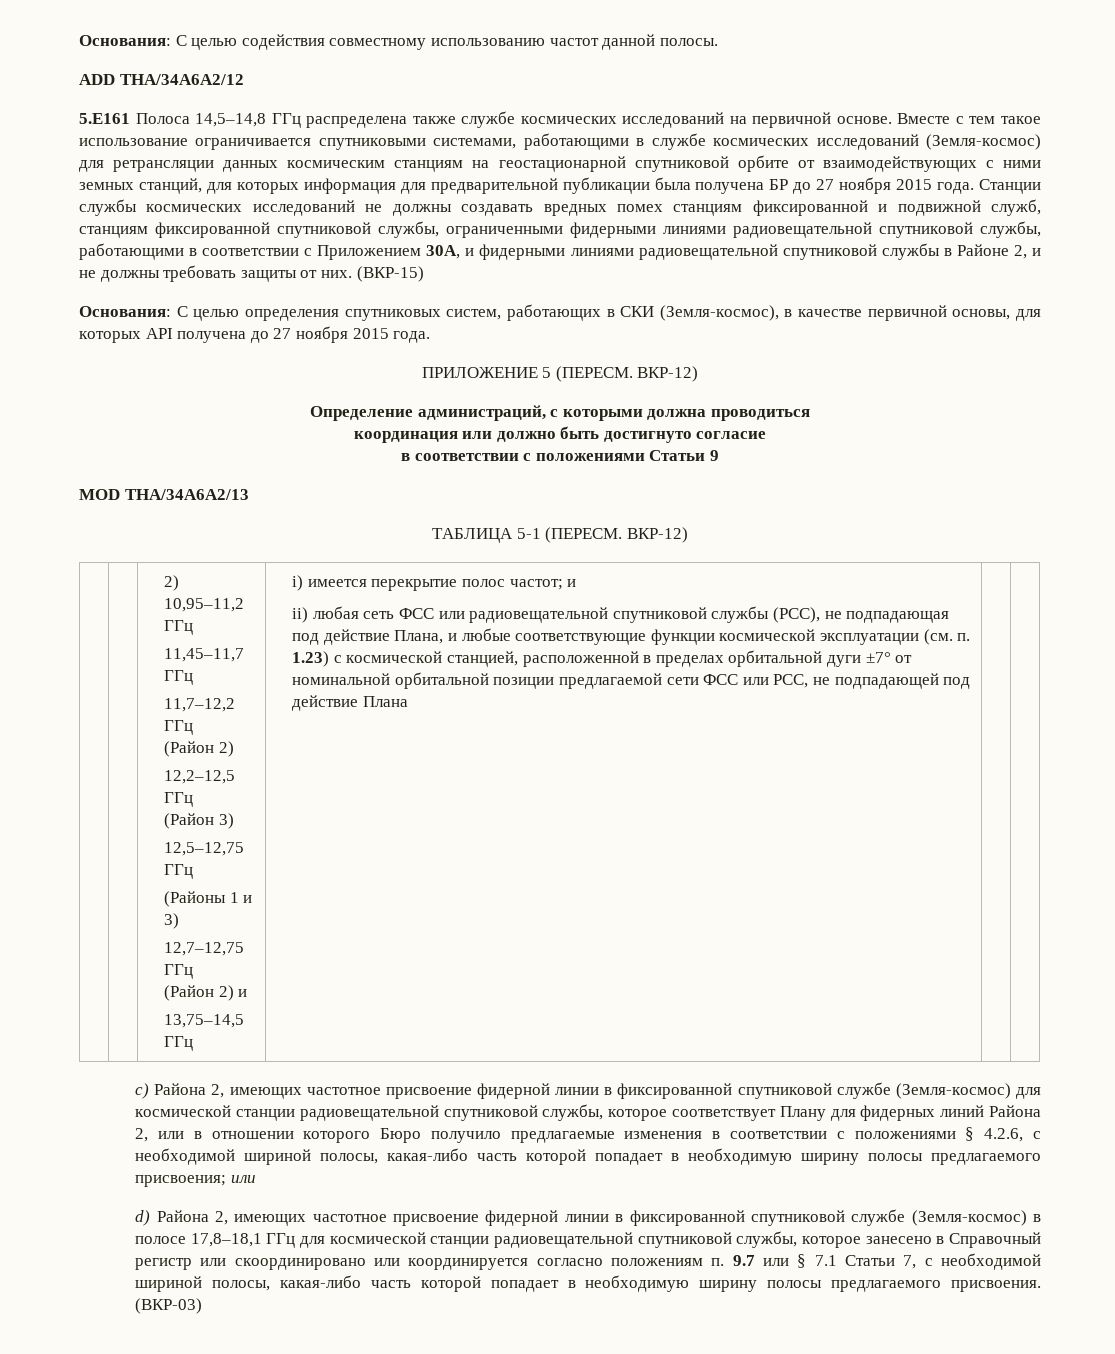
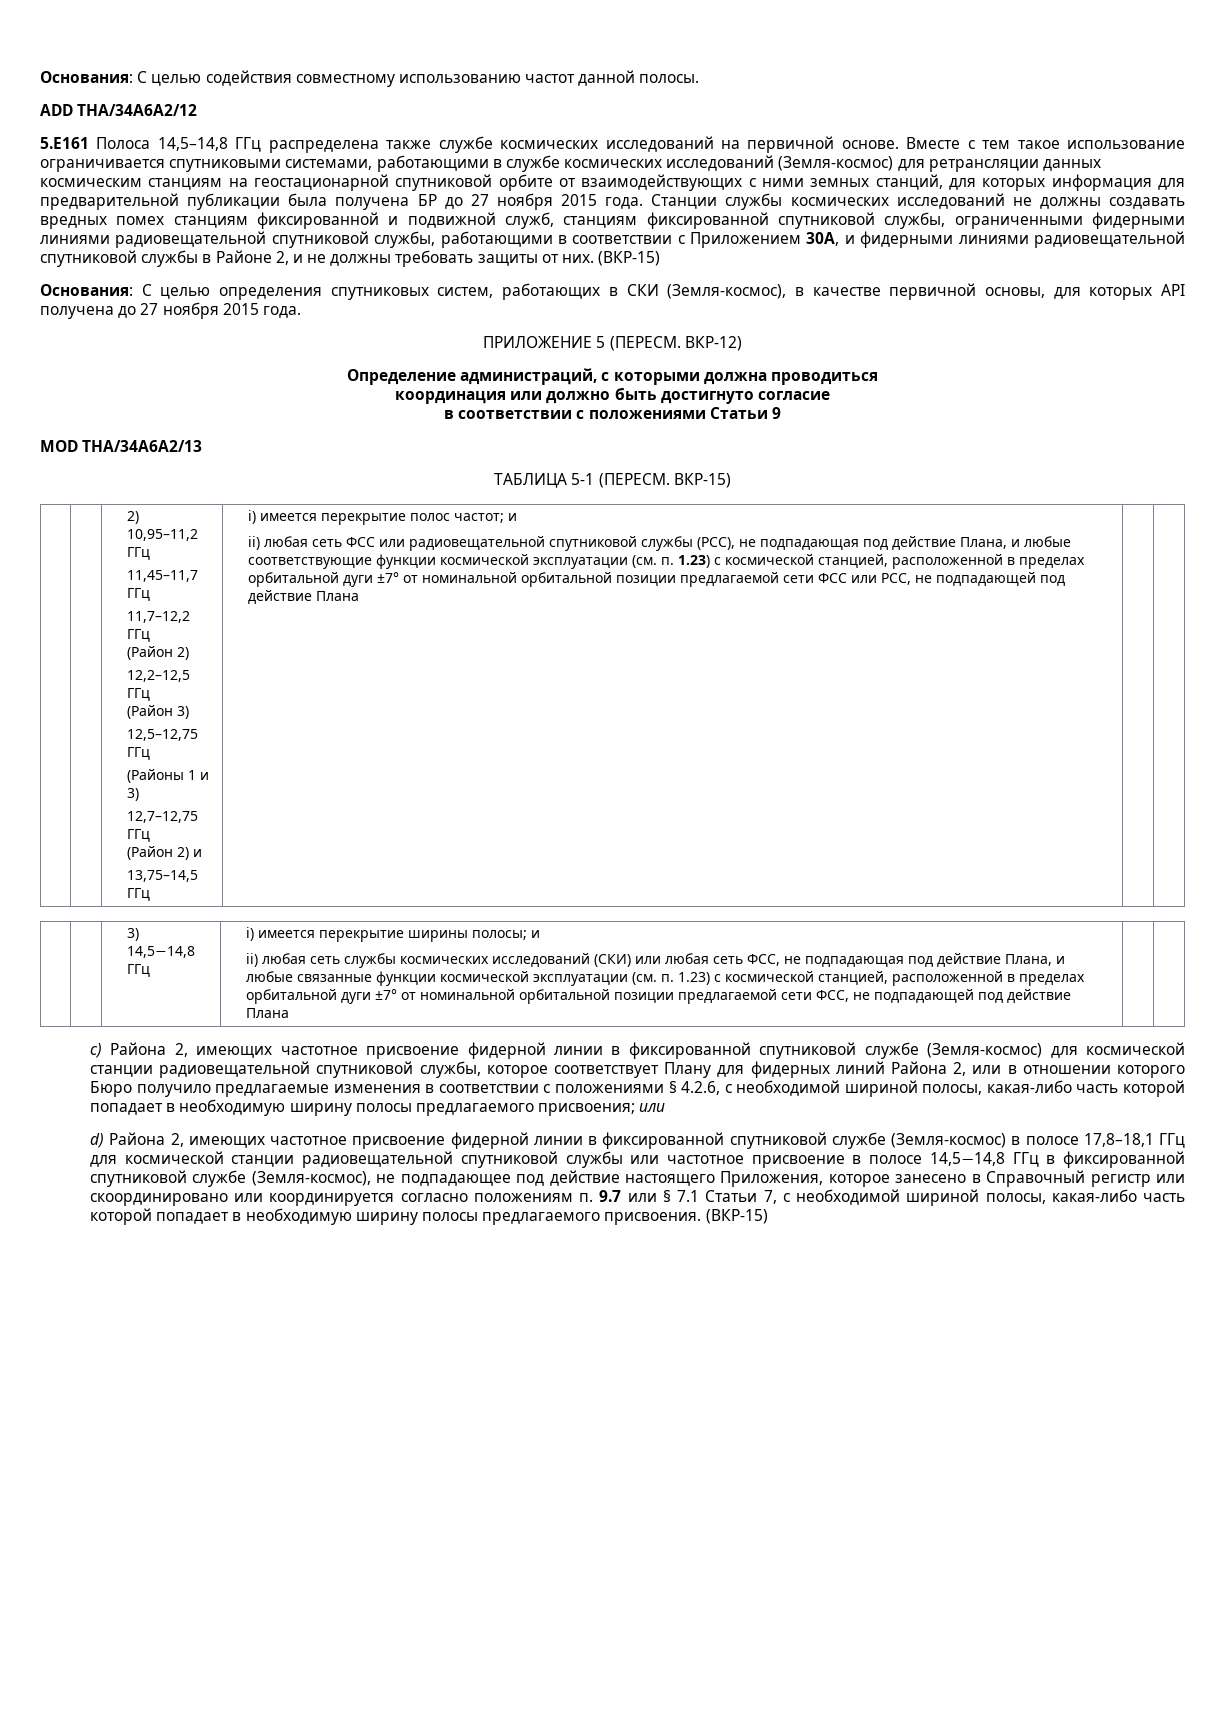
[626,527,688,543] ВКР-12) -> [673,473,731,488] ВКР-15)
(408, 701) none -> [127,928,140,941] [127,946,196,958] [127,964,151,977] [246,927,541,942] [246,953,1066,968] [246,971,1086,986] [246,989,1072,1004] [246,1008,290,1018] // | | 3) 14,5−14,8 ГГц | i) имеется перекрытие ширины полосы; и // ii) любая сеть службы космических исследований (СКИ) или любая сеть ФСС, не подпадающая под действие Плана, и любые связанные функции космической эксплуатации (см. п. 1.23) с космической станцией, расположенной в пределах орбитальной дуги ±7° от номинальной орбитальной позиции предлагаемой сети ФСС, не подпадающей под действие Плана | |
[736,1231,798,1248] службы, -> [565,1151,1185,1168] [90,1170,824,1187] службы или частотное присвоение в полосе 14,5−14,8 ГГц в фиксированной спутниковой службе (Земля-космос), не подпадающее под действие настоящего Приложения,
[135,1298,203,1314] (ВКР-03) -> [705,1209,768,1224] (ВКР-15)

